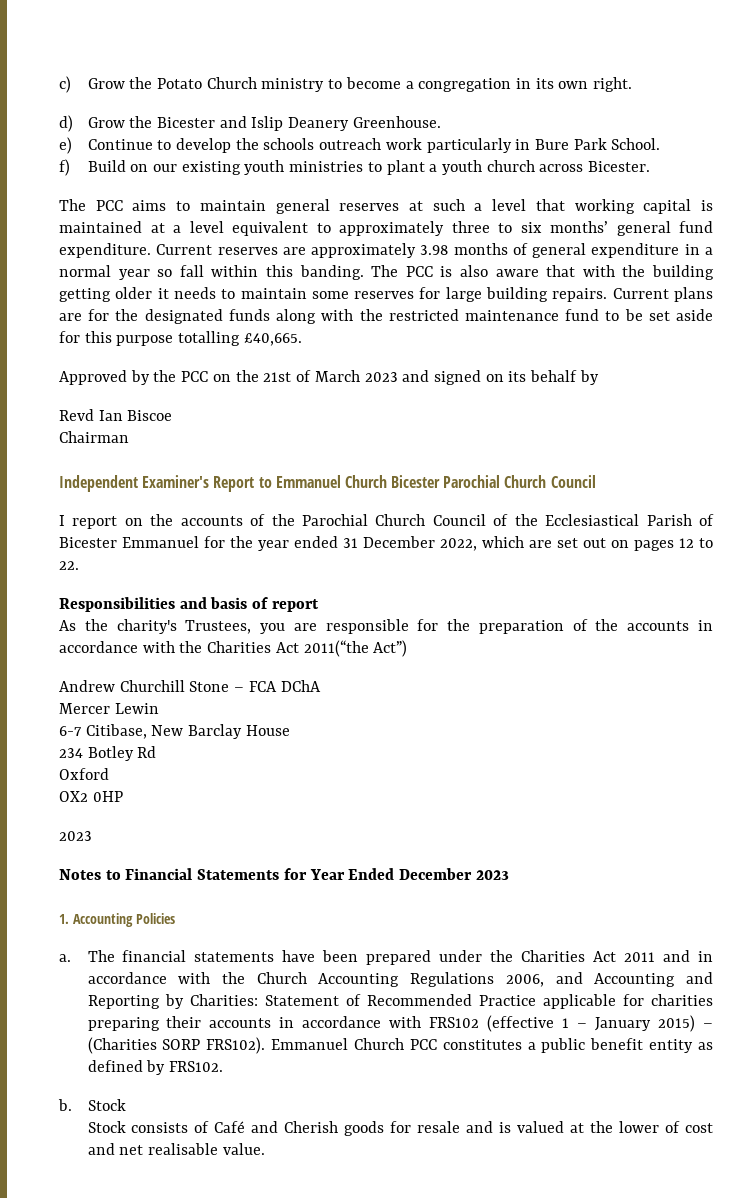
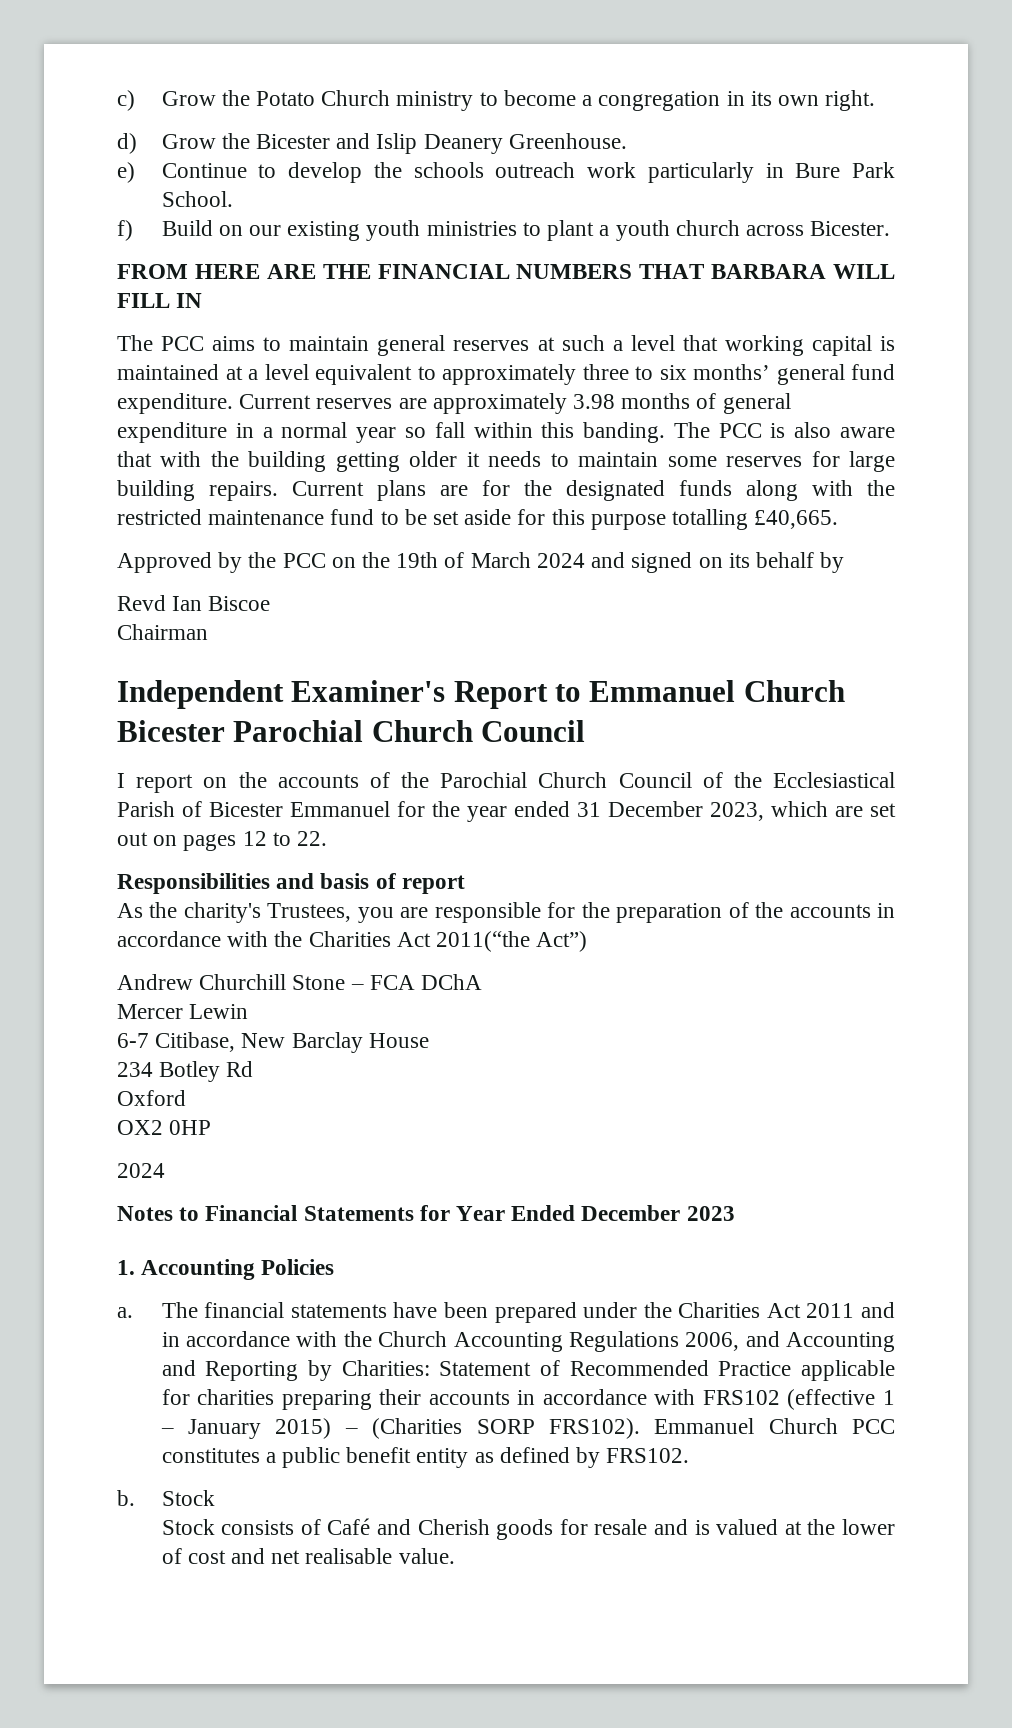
(651, 166) none -> [117,264,895,279] [117,293,203,308] // FROM HERE ARE THE FINANCIAL NUMBERS THAT BARBARA WILL FILL IN
[263,372,292,382] 21st -> [396,552,439,568] 19th
[364,372,398,382] 2023 -> [536,553,585,568] 2024
[440,538,477,551] 2022, -> [710,802,764,821] 2023,
[59,831,92,841] 2023 -> [117,1163,165,1178] 2024

